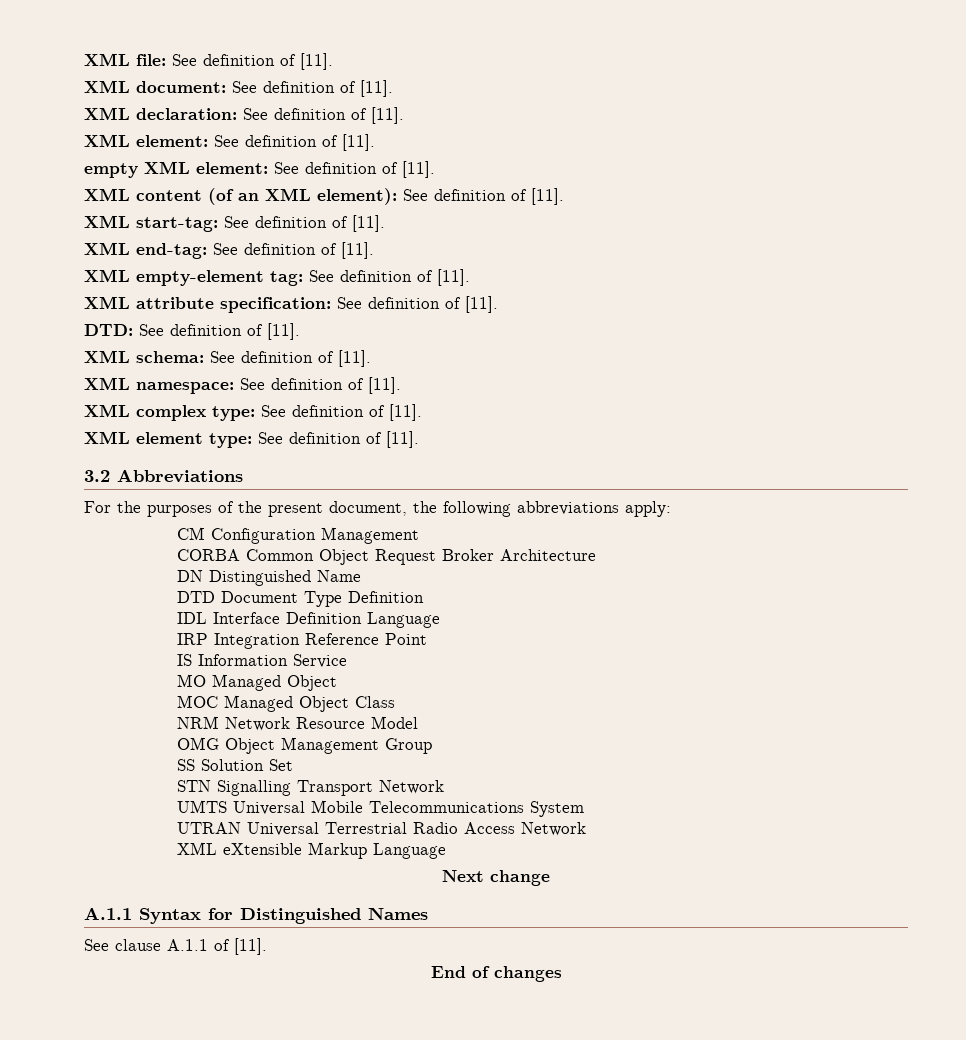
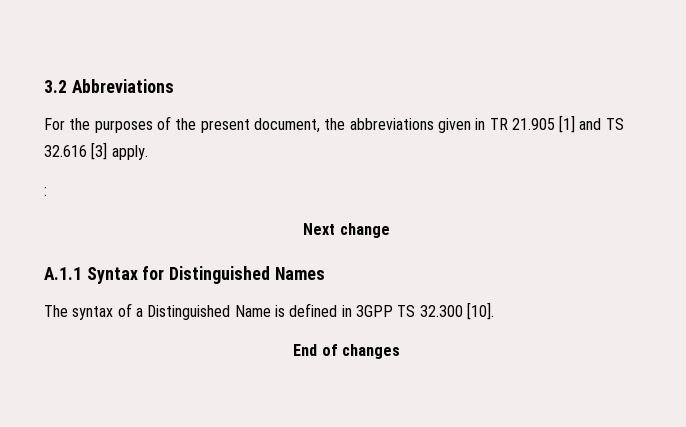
[84,53,333,70] [84,80,393,97] [84,107,404,124] [84,134,375,151] [84,161,435,178] [84,188,564,205] [84,215,385,232] [84,242,374,259] [84,269,470,286] [84,296,498,313] [84,323,300,340] [84,350,371,367] [84,377,401,394] [84,404,422,421] [84,431,419,448] XML file: See definition of [11]. // XML document: See definition of [11]. // XML declaration: See definition of [11]. // XML element: See definition of [11]. // empty XML element: See definition of [11]. // XML content (of an XML element): See definition of [11]. // XML start-tag: See definition of [11]. // XML end-tag: See definition of [11]. // XML empty-element tag: See definition of [11]. // XML attribute specification: See definition of [11]. // DTD: See definition of [11]. // XML schema: See definition of [11]. // XML namespace: See definition of [11]. // XML complex type: See definition of [11]. // XML element type: See definition of [11]. // -> (44, 86) none
[443,501,671,517] [177,527,420,544] [177,549,597,565] [177,570,362,586] [177,591,425,607] [177,612,441,628] [177,633,428,649] [177,654,348,668] [177,674,338,691] [177,695,396,712] [177,716,419,731] [177,737,433,754] [177,759,294,771] [177,780,445,796] [177,800,585,817] [177,822,587,836] [177,842,447,859] following abbreviations apply: // CM Configuration Management // CORBA Common Object Request Broker Architecture // DN Distinguished Name // DTD Document Type Definition // IDL Interface Definition Language // IRP Integration Reference Point // IS Information Service // MO Managed Object // MOC Managed Object Class // NRM Network Resource Model // OMG Object Management Group // SS Solution Set // STN Signalling Transport Network // UMTS Universal Mobile Telecommunications System // UTRAN Universal Terrestrial Radio Access Network // XML eXtensible Markup Language -> [349,115,624,133] [44,142,148,160] [44,187,47,196] abbreviations given in TR 21.905 [1] and TS 32.616 [3] apply. // :
[84,938,267,955] See clause A.1.1 of [11]. -> [44,302,494,320] The syntax of a Distinguished Name is defined in 3GPP TS 32.300 [10].

